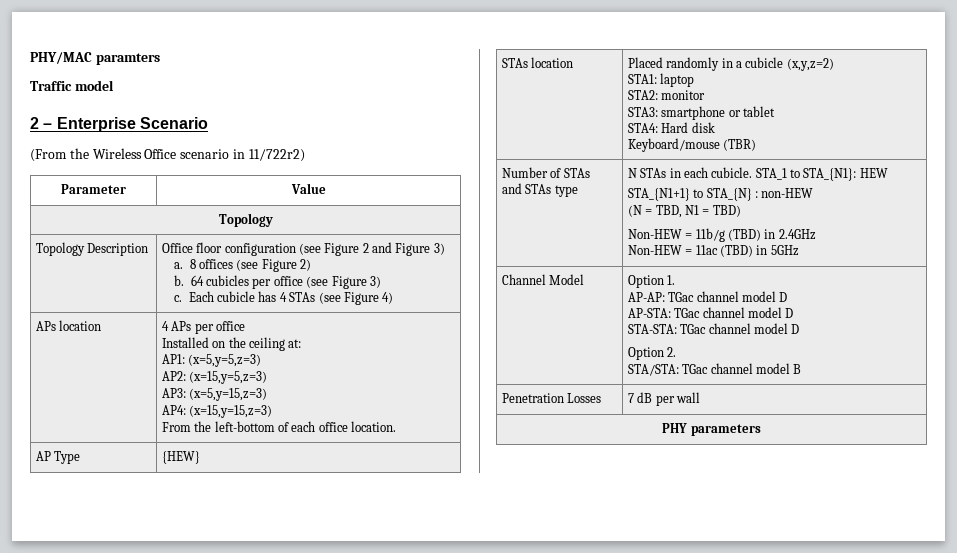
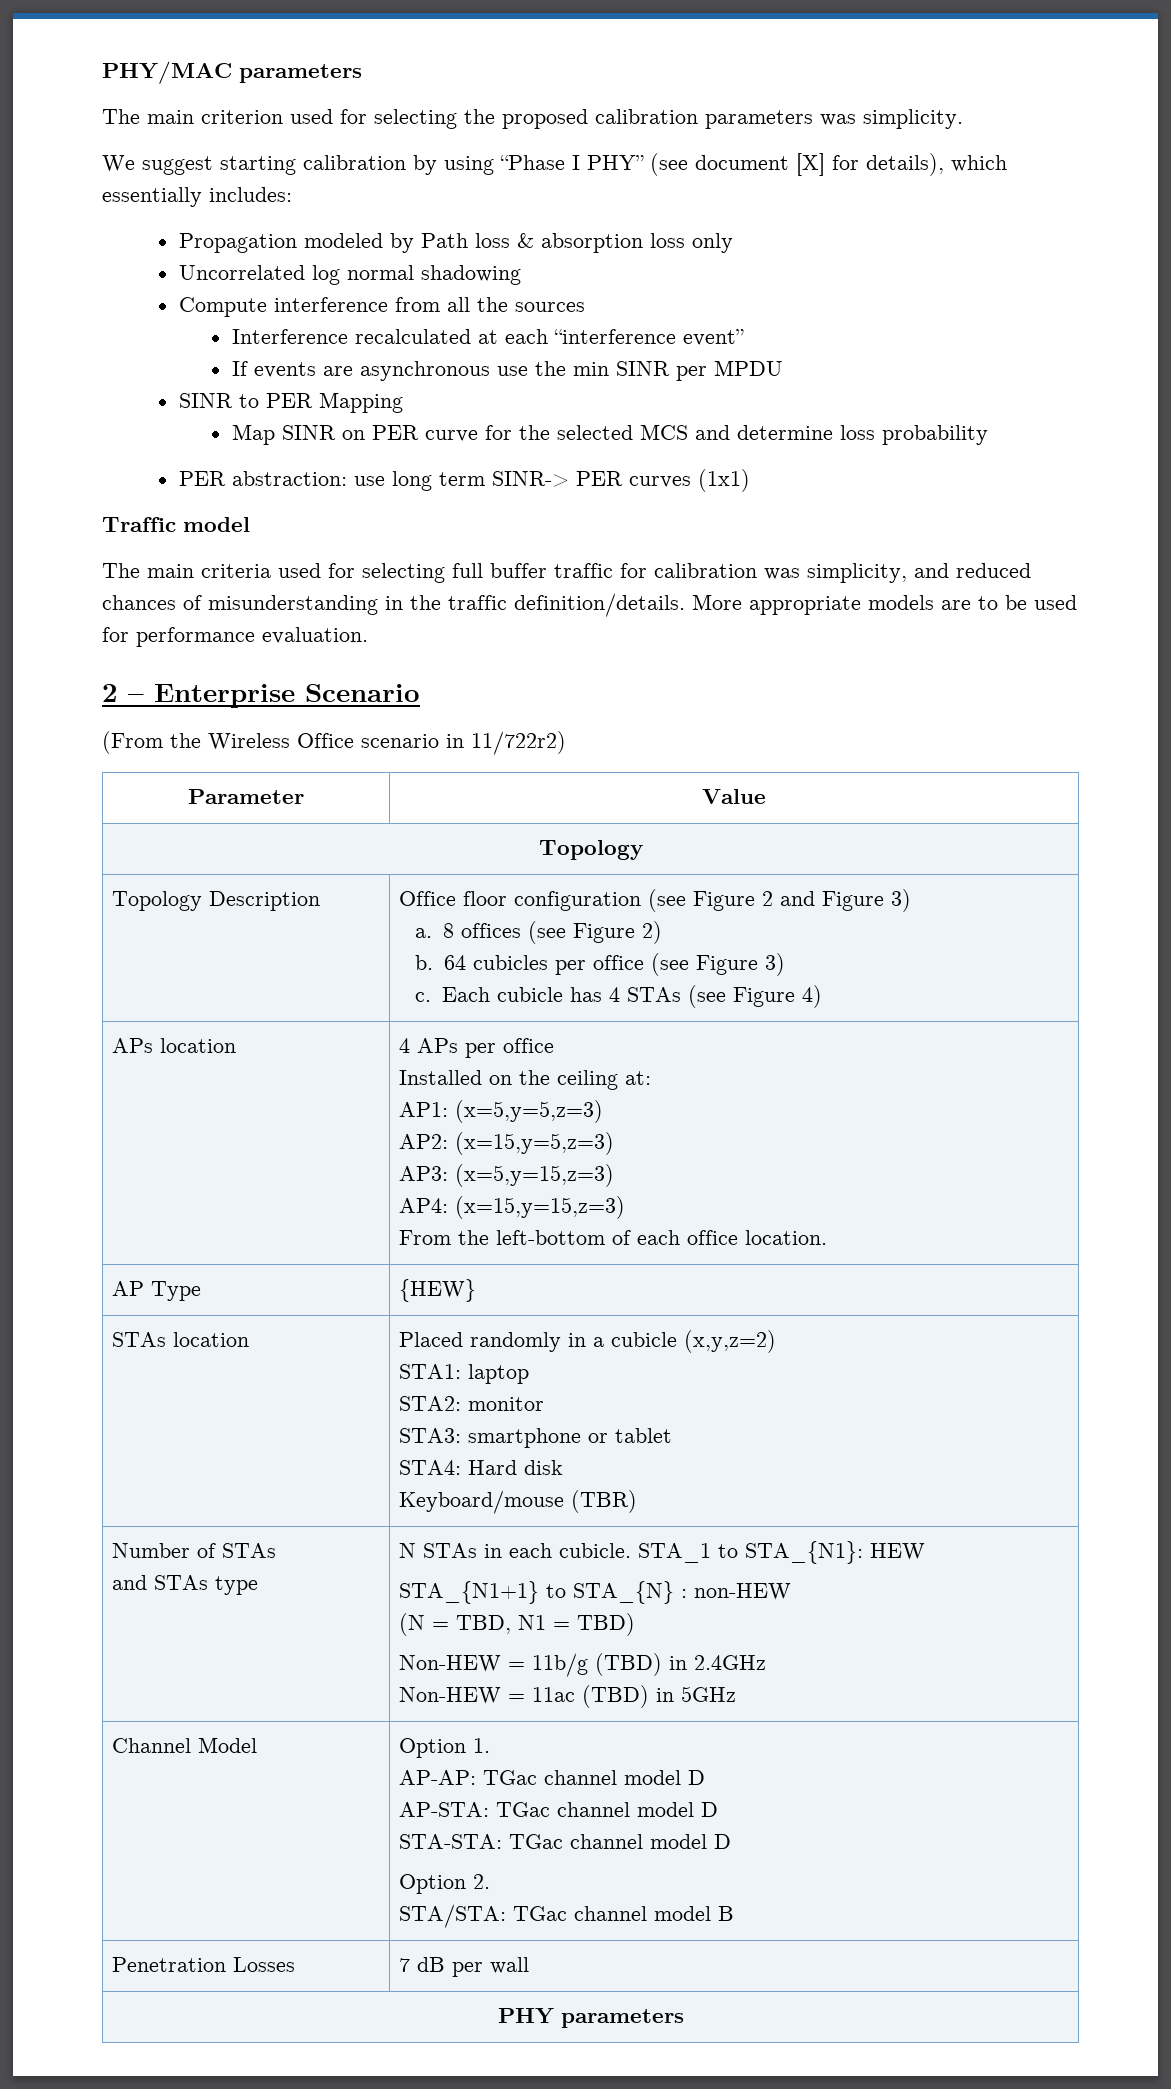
[95,53,160,65] [30,80,114,91] paramters // Traffic model -> [239,64,362,83] [102,109,963,129] [102,153,1007,176] [102,187,292,207] [178,233,733,253] [178,265,521,285] [178,297,585,317] [231,329,744,346] [231,360,783,381] [178,392,403,413] [231,424,988,445] [178,469,750,492] [102,517,250,532] [102,563,1031,583] [102,593,1077,617] [102,627,368,647] parameters // The main criterion used for selecting the proposed calibration parameters was simplicity. // We suggest starting calibration by using “Phase I PHY” (see document [X] for details), which essentially includes: // Propagation modeled by Path loss & absorption loss only // Uncorrelated log normal shadowing // Compute interference from all the sources // Interference recalculated at each “interference event” // If events are asynchronous use the min SINR per MPDU // SINR to PER Mapping // Map SINR on PER curve for the selected MCS and determine loss probability // PER abstraction: use long term SINR-> PER curves (1x1) // Traffic model // The main criteria used for selecting full buffer traffic for calibration was simplicity, and reduced chances of misunderstanding in the traffic definition/details. More appropriate models are to be used for performance evaluation.

